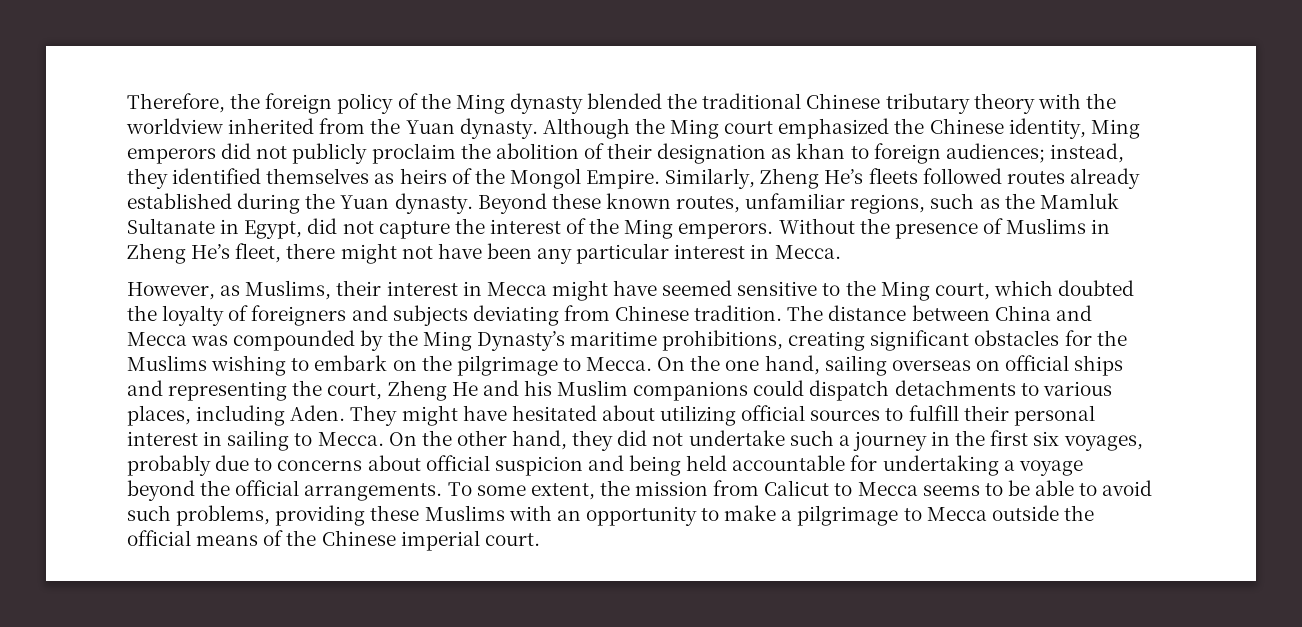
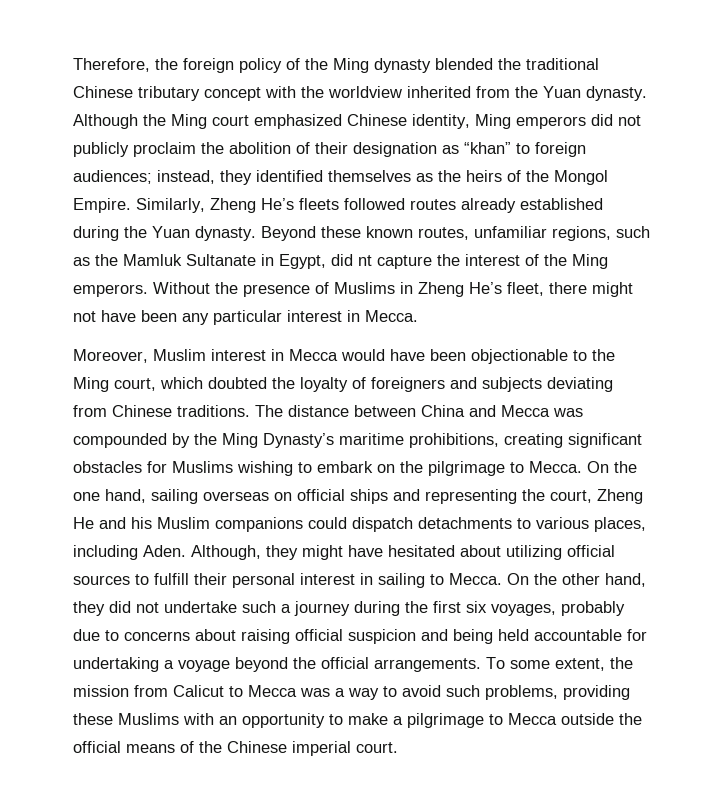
[973,93,1035,114] theory -> [204,87,261,101] concept
[894,118,925,134] the -> (342, 121) none
[796,143,846,159] khan -> [464,142,511,154] “khan”
(395, 178) none -> [438,170,461,182] the
[342,221,374,234] not -> [358,255,372,266] nt
[127,280,818,301] However, as Muslims, their interest in Mecca might have seemed sensitive -> [73,349,568,364] Moreover, Muslim interest in Mecca would have been objectionable
[694,305,783,321] tradition. -> [177,405,250,417] traditions.
[1096,330,1127,346] the -> (167, 467) none
[350,405,398,426] They -> [191,545,298,560] Although, they
[931,431,951,446] in -> [354,601,400,616] during
(421, 463) none -> [241,629,290,644] raising
[922,480,1075,496] seems to be able -> [300,688,379,700] was a way

